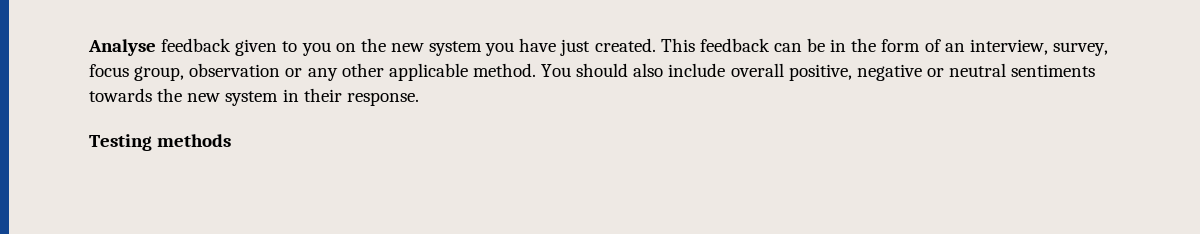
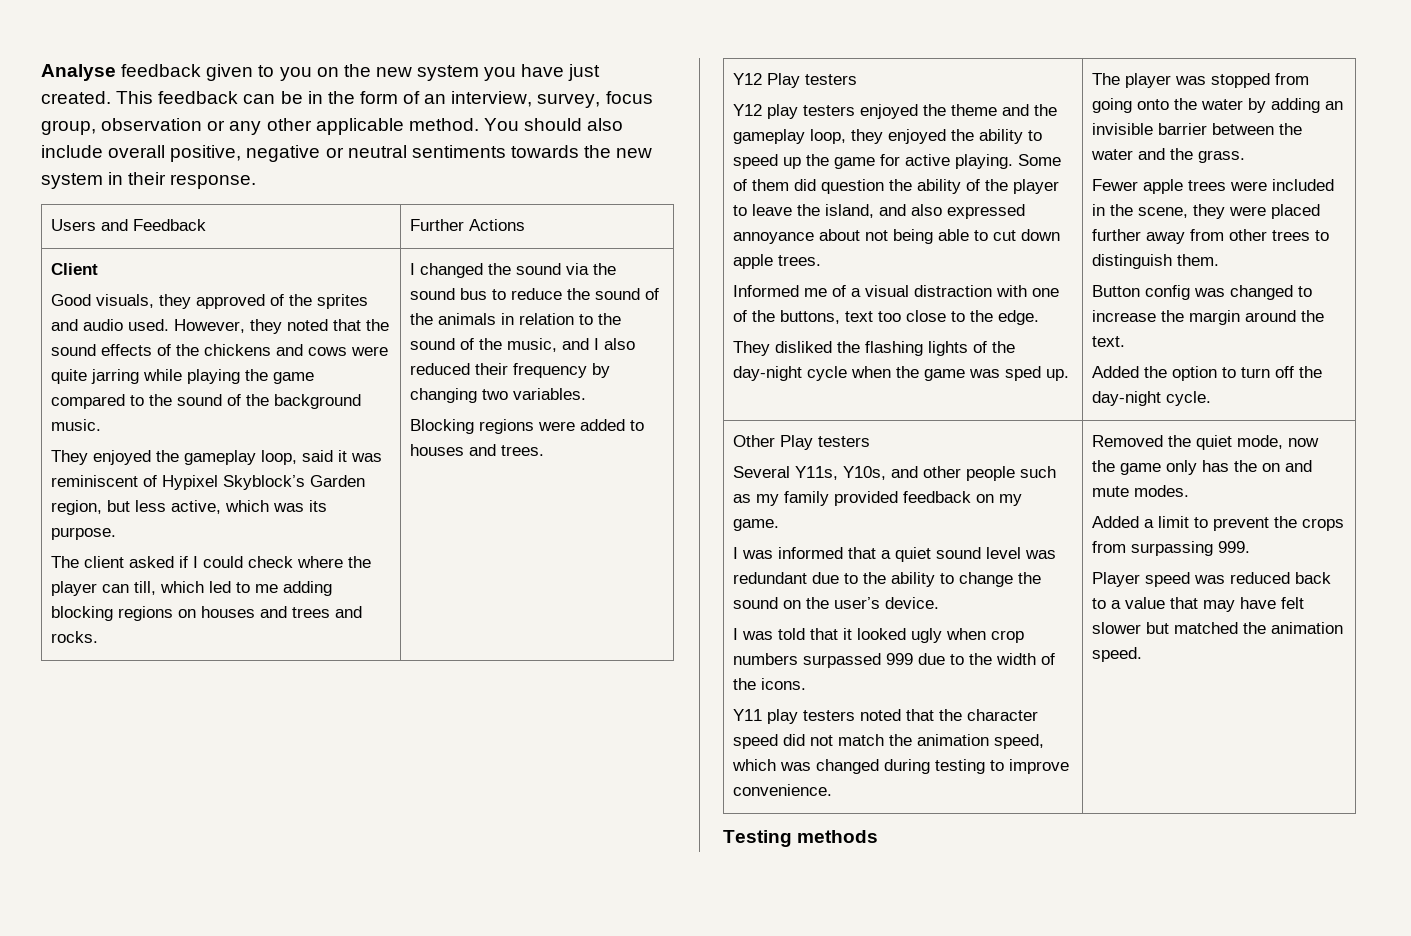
(419, 99) none -> [51,219,207,231] [410,219,526,231] [51,263,99,275] [51,294,369,309] [51,319,390,334] [51,344,389,356] [51,369,315,384] [51,394,362,409] [51,419,102,431] [51,450,383,465] [51,475,366,490] [51,500,328,515] [51,527,117,540] [51,556,372,568] [51,581,333,596] [51,606,363,621] [51,631,99,643] [410,263,617,278] [410,288,660,300] [410,313,622,325] [410,338,636,352] [410,363,611,378] [410,388,587,403] [410,419,645,434] [410,444,545,456] [733,73,858,88] [733,104,1058,119] [733,129,1043,144] [733,154,1062,169] [733,179,1060,194] [733,204,1026,219] [733,229,1061,244] [733,254,822,269] [733,285,1060,297] [733,310,1040,325] [733,341,1016,356] [733,366,1070,381] [1092,73,1310,88] [1092,98,1344,113] [1092,123,1303,135] [1091,148,1246,163] [1092,179,1335,194] [1092,204,1321,219] [1092,229,1330,244] [1092,254,1220,269] [1092,285,1313,300] [1092,310,1325,325] [1092,336,1126,347] [1092,366,1323,381] [1092,391,1212,406] [733,435,871,450] [733,466,1057,481] [733,491,1023,506] [733,519,780,531] [733,547,1057,562] [733,572,1042,587] [733,597,940,609] [733,628,1025,643] [733,653,1056,668] [733,678,807,690] [733,709,1039,724] [733,734,1045,749] [732,759,1070,774] [733,784,833,796] [1092,435,1320,450] [1092,460,1313,475] [1092,485,1190,497] [1092,516,1345,531] [1092,541,1251,556] [1092,572,1332,587] [1092,597,1305,612] [1092,622,1344,634] [1092,647,1143,662] // Users and Feedback | Further Actions // Client // Good visuals, they approved of the sprites and audio used. However, they noted that the sound effects of the chickens and cows were quite jarring while playing the game compared to the sound of the background music. // They enjoyed the gameplay loop, said it was reminiscent of Hypixel Skyblock’s Garden region, but less active, which was its purpose. // The client asked if I could check where the player can till, which led to me adding blocking regions on houses and trees and rocks. | I changed the sound via the sound bus to reduce the sound of the animals in relation to the sound of the music, and I also reduced their frequency by changing two variables. // Blocking regions were added to houses and trees. // Y12 Play testers // Y12 play testers enjoyed the theme and the gameplay loop, they enjoyed the ability to speed up the game for active playing. Some of them did question the ability of the player to leave the island, and also expressed annoyance about not being able to cut down apple trees. // Informed me of a visual distraction with one of the buttons, text too close to the edge. // They disliked the flashing lights of the day-night cycle when the game was sped up. | The player was stopped from going onto the water by adding an invisible barrier between the water and the grass. // Fewer apple trees were included in the scene, they were placed further away from other trees to distinguish them. // Button config was changed to increase the margin around the text. // Added the option to turn off the day-night cycle. // Other Play testers // Several Y11s, Y10s, and other people such as my family provided feedback on my game. // I was informed that a quiet sound level was redundant due to the ability to change the sound on the user’s device. // I was told that it looked ugly when crop numbers surpassed 999 due to the width of the icons. // Y11 play testers noted that the character speed did not match the animation speed, which was changed during testing to improve convenience. | Removed the quiet mode, now the game only has the on and mute modes. // Added a limit to prevent the crops from surpassing 999. // Player speed was reduced back to a value that may have felt slower but matched the animation speed.

